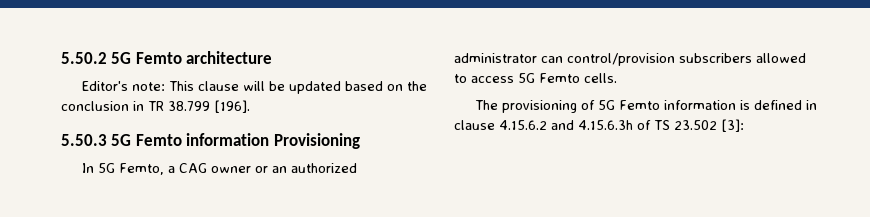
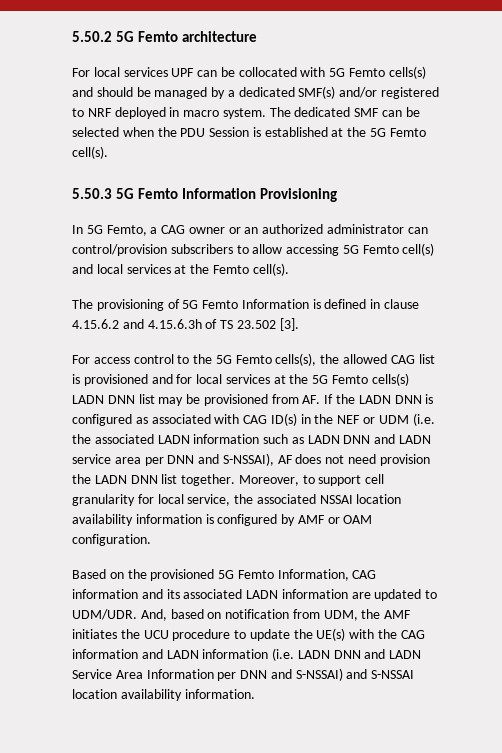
[81,81,427,94] [61,100,250,113] Editor's note: This clause will be updated based on the conclusion in TR 38.799 [196]. -> [72,66,426,79] [72,86,440,99] [72,107,420,119] [72,127,426,137] [72,146,108,159] For local services UPF can be collocated with 5G Femto cells(s) and should be managed by a dedicated SMF(s) and/or registered to NRF deployed in macro system. The dedicated SMF can be selected when the PDU Session is established at the 5G Femto cell(s).
[186,133,270,146] information -> [181,188,256,199] Information
[756,53,806,63] [454,73,617,83] allowed to access 5G Femto cells. -> [236,243,435,256] [72,263,289,276] to allow accessing 5G Femto cell(s) and local services at the Femto cell(s).
[663,100,736,110] information -> [241,299,309,309] Information
[721,119,744,132] [3]: -> [279,318,299,331] [72,353,435,366] [72,373,409,386] [72,394,434,406] [72,413,435,426] [72,434,432,444] [72,453,430,466] [72,474,385,486] [72,494,402,506] [72,514,373,526] [72,534,151,546] [72,569,377,581] [72,589,438,601] [72,609,412,621] [72,628,425,641] [72,648,422,661] [72,668,415,681] [72,689,255,701] [3]. // For access control to the 5G Femto cells(s), the allowed CAG list is provisioned and for local services at the 5G Femto cells(s) LADN DNN list may be provisioned from AF. If the LADN DNN is configured as associated with CAG ID(s) in the NEF or UDM (i.e. the associated LADN information such as LADN DNN and LADN service area per DNN and S-NSSAI), AF does not need provision the LADN DNN list together. Moreover, to support cell granularity for local service, the associated NSSAI location availability information is configured by AMF or OAM configuration. // Based on the provisioned 5G Femto Information, CAG information and its associated LADN information are updated to UDM/UDR. And, based on notification from UDM, the AMF initiates the UCU procedure to update the UE(s) with the CAG information and LADN information (i.e. LADN DNN and LADN Service Area Information per DNN and S-NSSAI) and S-NSSAI location availability information.

